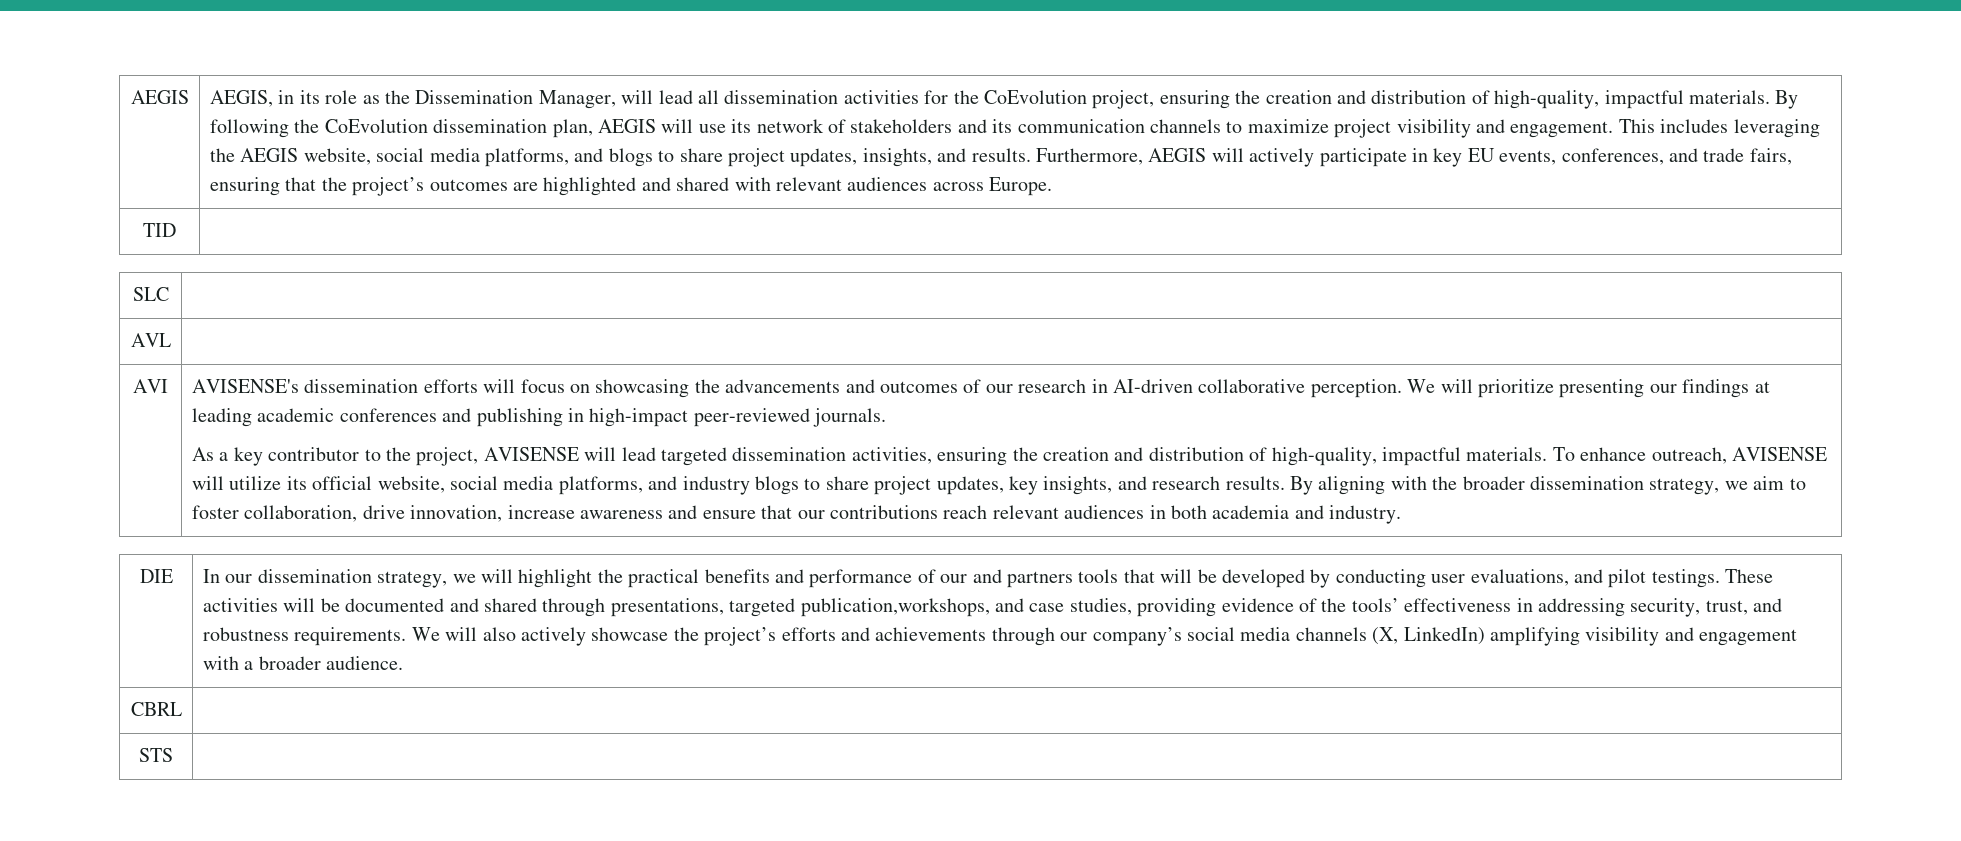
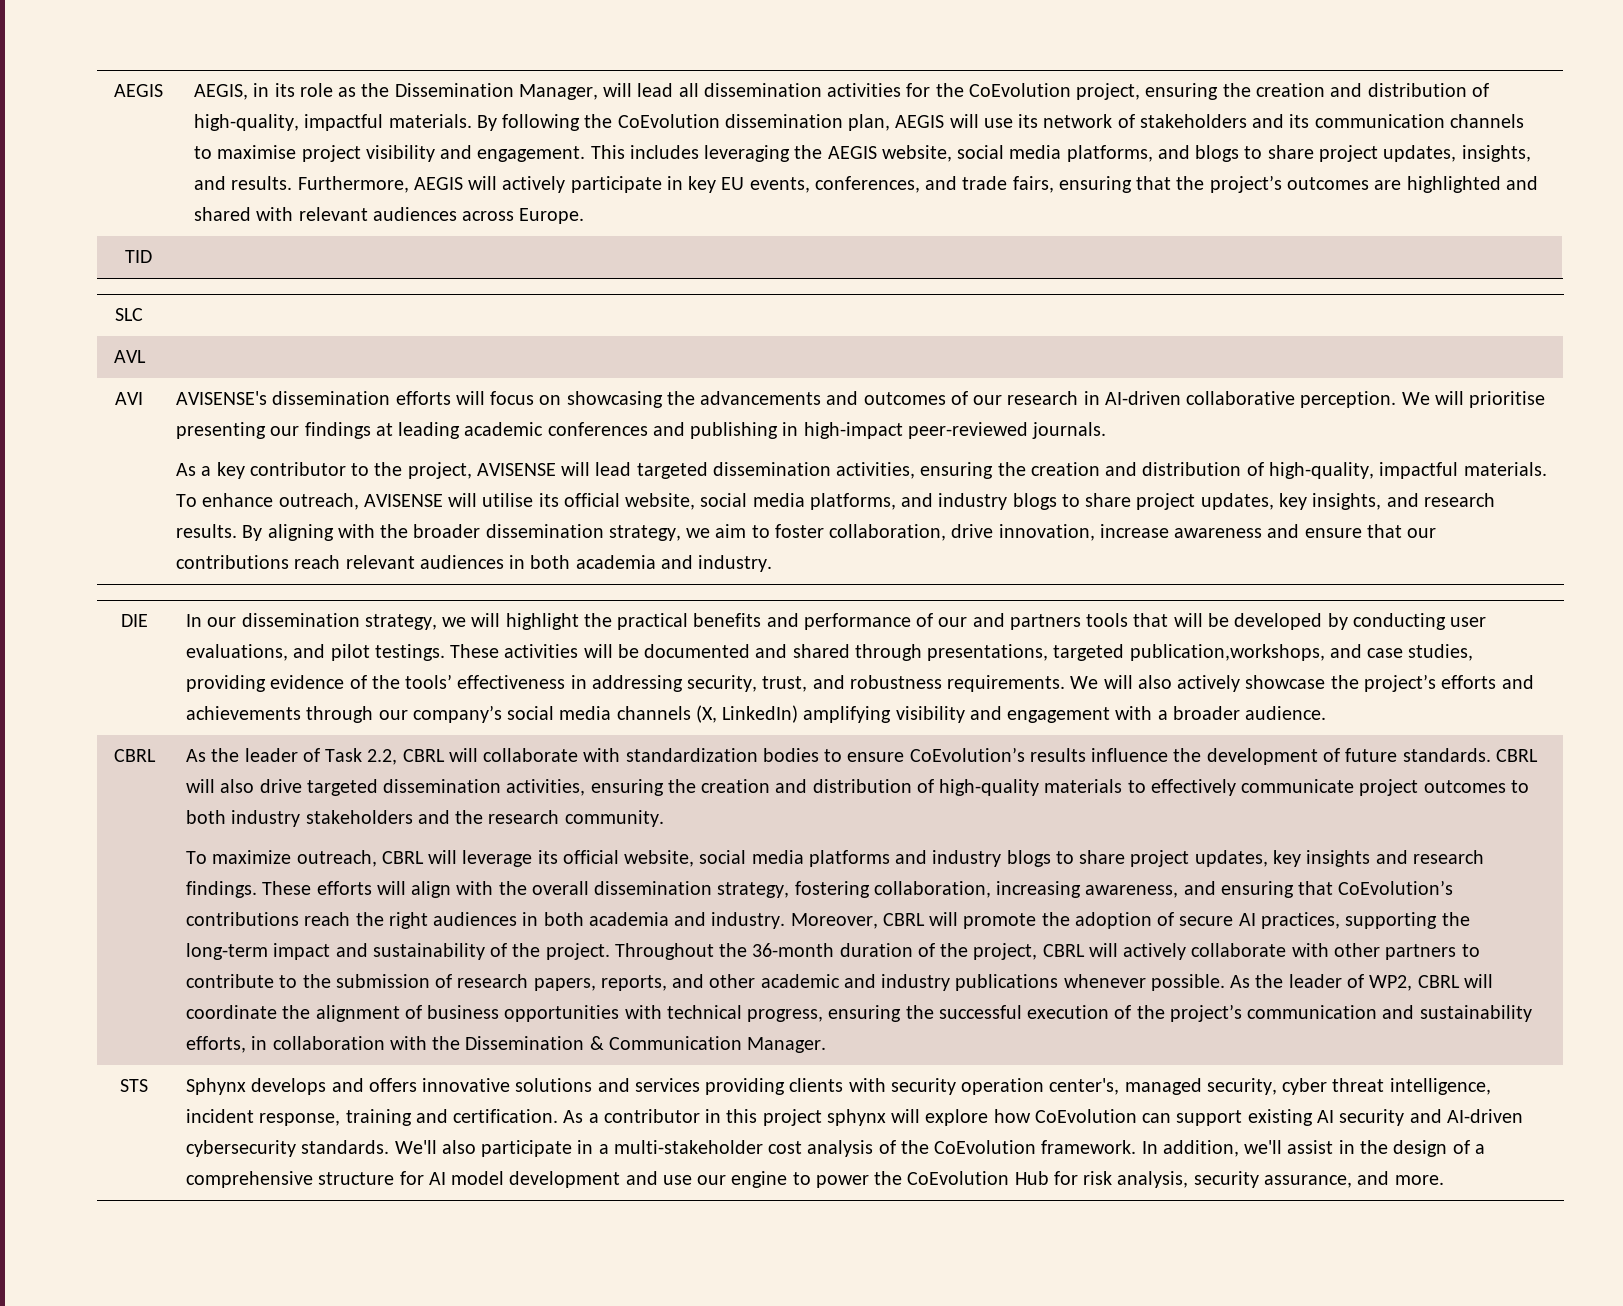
[1247,119,1329,133] maximize -> [217,145,297,159] maximise
[1477,379,1554,398] prioritize -> [1469,391,1546,408] prioritise
[229,476,282,490] utilize -> [482,493,534,507] utilise
[139,748,173,762] // STS | -> [185,747,1538,765] [185,779,1530,796] [185,810,664,827] [185,850,1484,867] [185,880,1454,898] [185,912,1470,929] [185,943,1480,960] [185,974,1493,991] [185,1004,1532,1022] [185,1036,827,1053] [120,1079,148,1092] [185,1078,1491,1095] [185,1109,1523,1126] [185,1140,1485,1157] [185,1171,1444,1188] As the leader of Task 2.2, CBRL will collaborate with standardization bodies to ensure CoEvolution’s results influence the development of future standards. CBRL will also drive targeted dissemination activities, ensuring the creation and distribution of high-quality materials to effectively communicate project outcomes to both industry stakeholders and the research community. // To maximize outreach, CBRL will leverage its official website, social media platforms and industry blogs to share project updates, key insights and research findings. These efforts will align with the overall dissemination strategy, fostering collaboration, increasing awareness, and ensuring that CoEvolution’s contributions reach the right audiences in both academia and industry. Moreover, CBRL will promote the adoption of secure AI practices, supporting the long-term impact and sustainability of the project. Throughout the 36-month duration of the project, CBRL will actively collaborate with other partners to contribute to the submission of research papers, reports, and other academic and industry publications whenever possible. As the leader of WP2, CBRL will coordinate the alignment of business opportunities with technical progress, ensuring the successful execution of the project’s communication and sustainability efforts, in collaboration with the Dissemination & Communication Manager. // STS | Sphynx develops and offers innovative solutions and services providing clients with security operation center's, managed security, cyber threat intelligence, incident response, training and certification. As a contributor in this project sphynx will explore how CoEvolution can support existing AI security and AI-driven cybersecurity standards. We'll also participate in a multi-stakeholder cost analysis of the CoEvolution framework. In addition, we'll assist in the design of a comprehensive structure for AI model development and use our engine to power the CoEvolution Hub for risk analysis, security assurance, and more.

